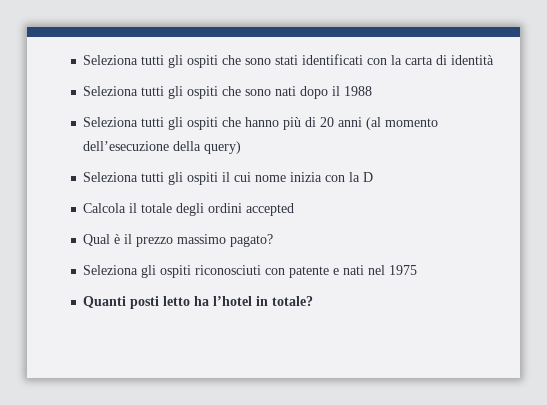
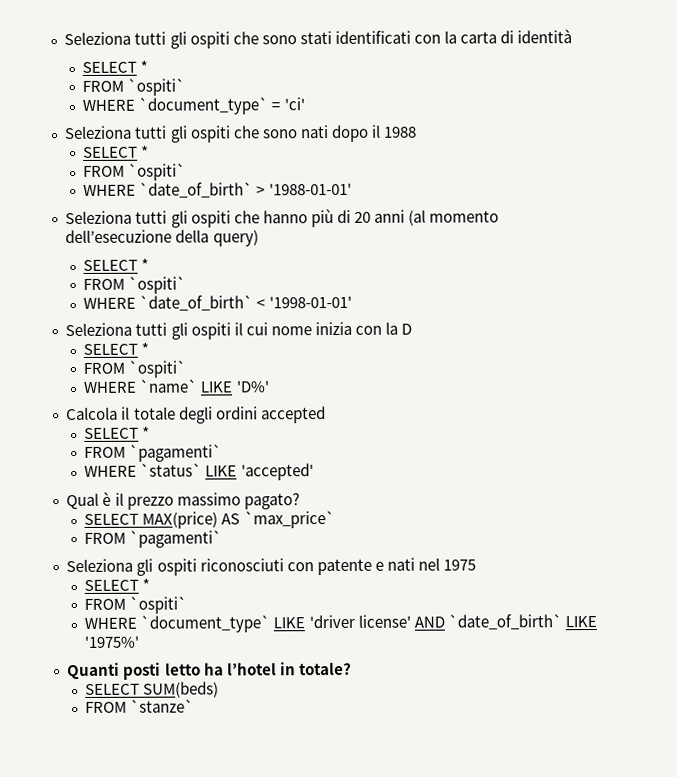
(495, 60) none -> [82,60,149,73] [82,78,186,96] [82,97,305,115] // SELECT * // FROM `ospiti` // WHERE `document_type` = 'ci'
(373, 91) none -> [83,145,150,158] [83,163,187,181] [83,182,352,198] // SELECT * // FROM `ospiti` // WHERE `date_of_birth` > '1988-01-01'
(242, 147) none -> [83,258,150,271] [83,276,187,294] [83,295,352,311] // SELECT * // FROM `ospiti` // WHERE `date_of_birth` < '1998-01-01'
(374, 177) none -> [83,342,150,355] [83,360,187,378] [83,379,270,393] // SELECT * // FROM `ospiti` // WHERE `name` LIKE 'D%'
(295, 209) none -> [84,426,151,439] [84,444,223,462] [84,463,314,481] // SELECT * // FROM `pagamenti` // WHERE `status` LIKE 'accepted'
(274, 240) none -> [84,511,335,529] [84,530,223,548] // SELECT MAX(price) AS `max_price` // FROM `pagamenti`
(418, 270) none -> [84,578,151,591] [84,596,188,614] [84,614,597,633] [84,635,140,648] // SELECT * // FROM `ospiti` // WHERE `document_type` LIKE 'driver license' AND `date_of_birth` LIKE '1975%'
(314, 301) none -> [85,681,220,698] [85,699,195,713] // SELECT SUM(beds) // FROM `stanze`

